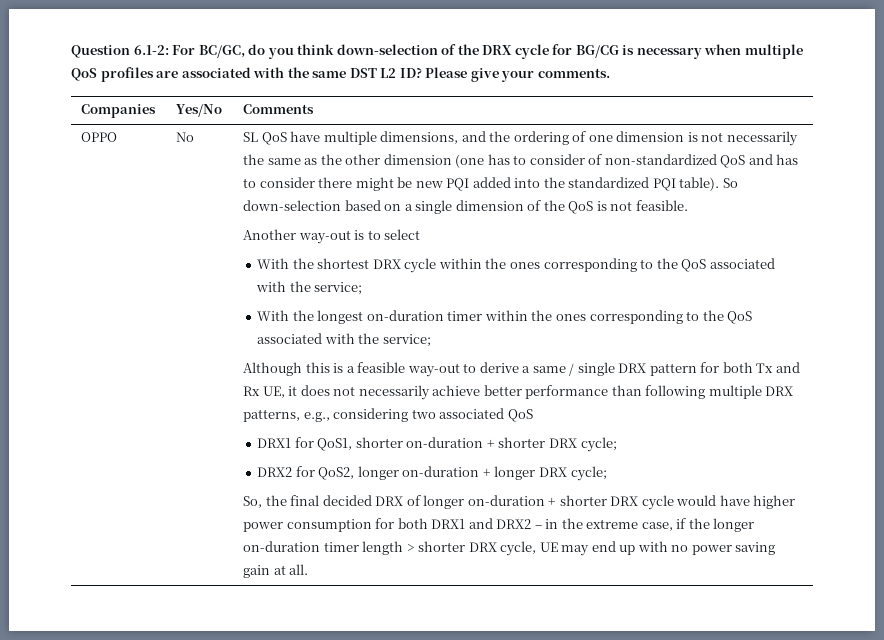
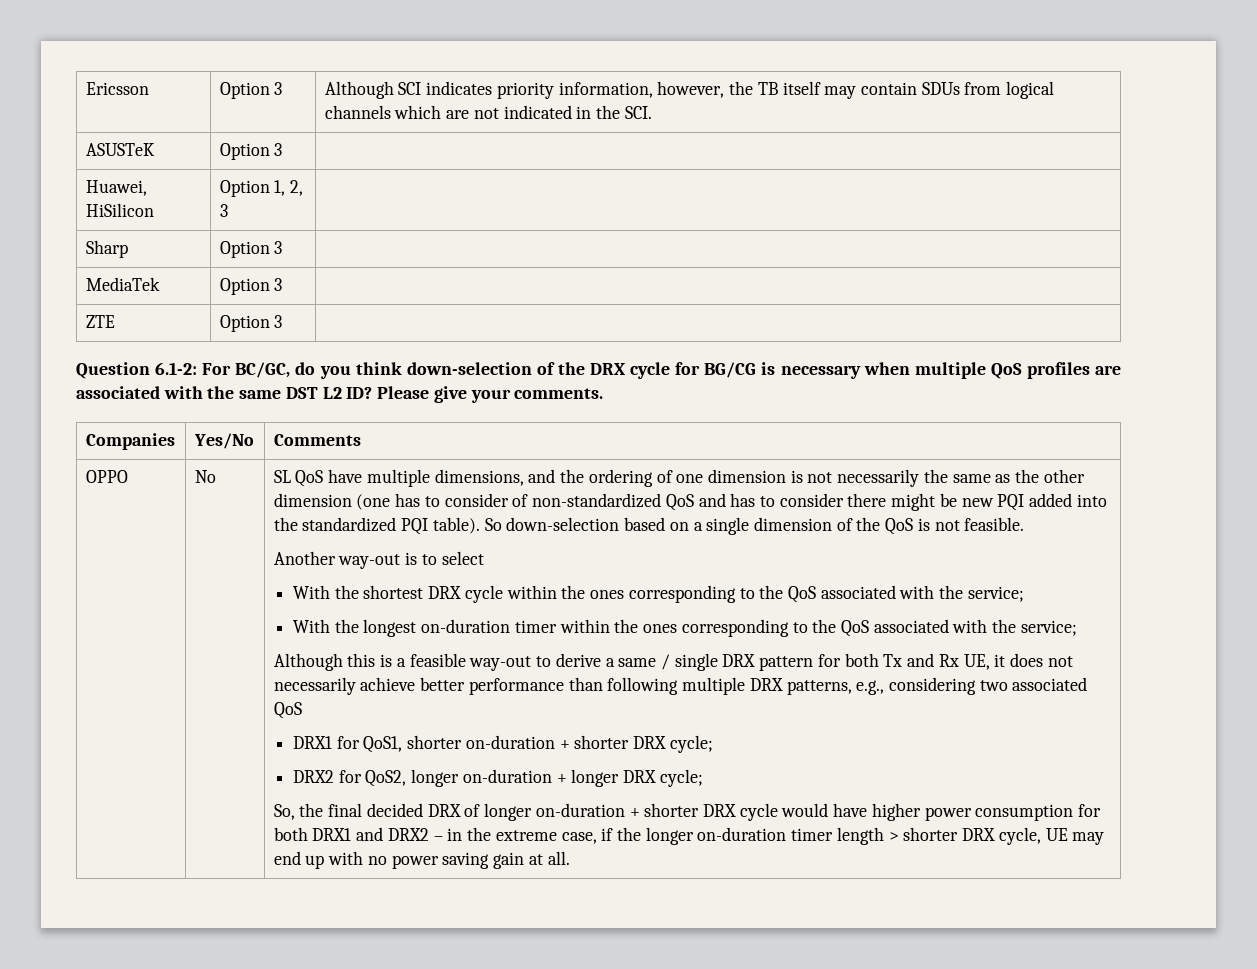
(71, 51) none -> [85,82,149,95] [219,82,283,99] [324,81,1055,99] [324,105,652,119] [85,143,155,156] [219,143,283,160] [85,180,147,196] [85,203,154,217] [219,180,304,197] [219,204,228,217] [85,240,128,258] [219,241,283,258] [85,277,160,291] [219,278,283,295] [85,315,115,328] [219,315,283,332] Ericsson | Option 3 | Although SCI indicates priority information, however, the TB itself may contain SDUs from logical channels which are not indicated in the SCI. // ASUSTeK | Option 3 | // Huawei, HiSilicon | Option 1, 2, 3 | // Sharp | Option 3 | // MediaTek | Option 3 | // ZTE | Option 3 | //

